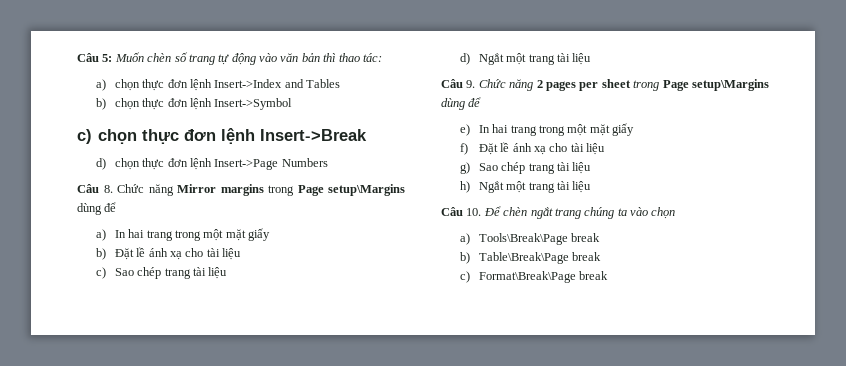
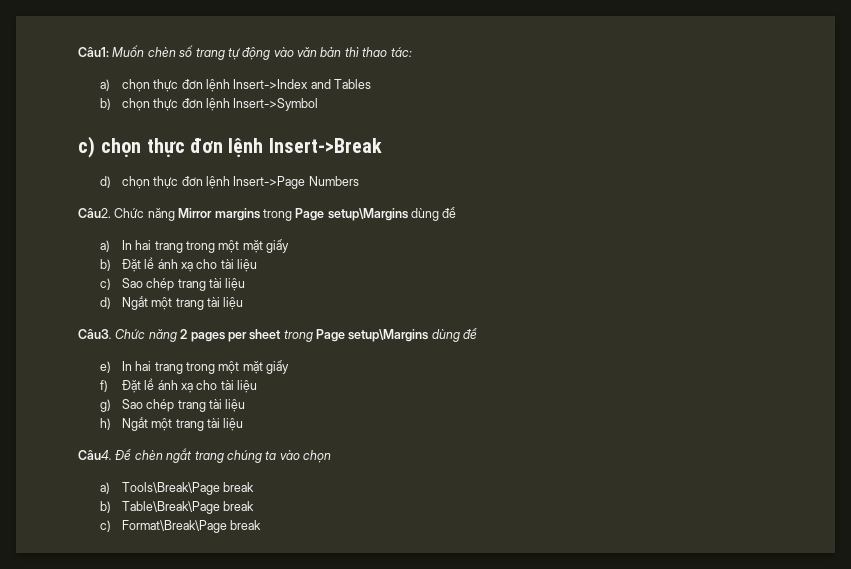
[77,53,113,62] Câu 5: -> [78,47,109,57] Câu1:
[77,184,113,193] Câu 8. -> [78,208,111,218] Câu2.
[441,79,476,88] Câu 9. -> [78,329,112,339] Câu3.
[441,207,482,216] Câu 10. -> [78,450,112,460] Câu4.

